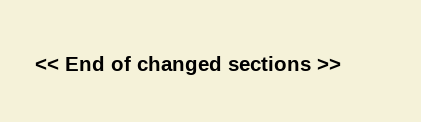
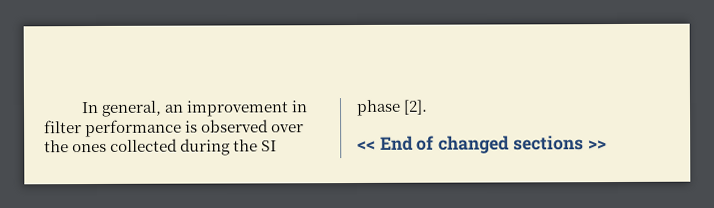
(35, 64) none -> [80,100,309,117] [44,119,305,138] [44,138,278,156] [356,99,429,116] In general, an improvement in filter performance is observed over the ones collected during the SI phase [2]. //

